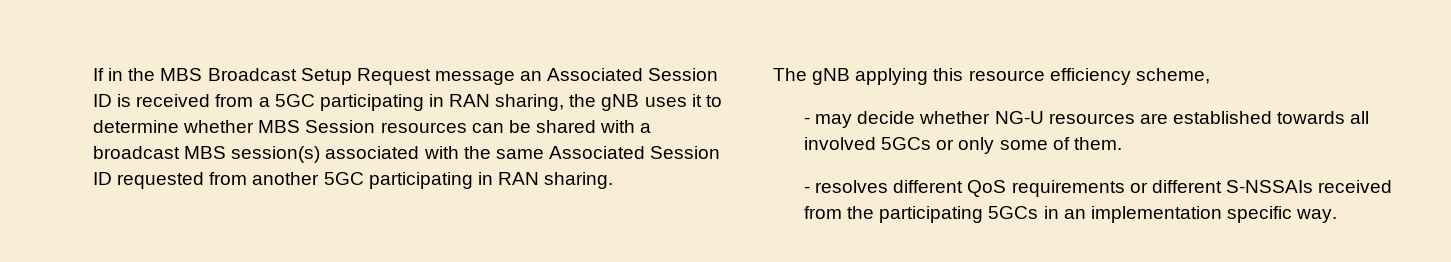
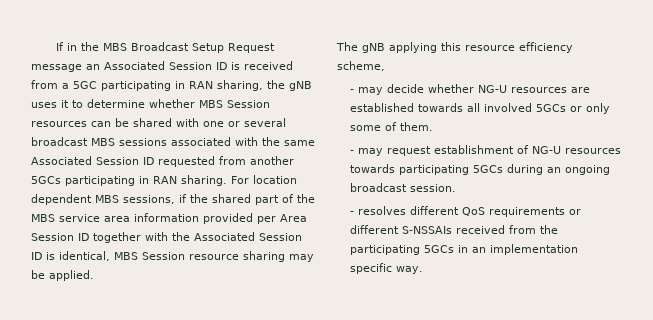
[640,123,652,133] a -> [203,118,286,127] one or several
[231,146,321,163] session(s) -> [119,138,167,146] sessions
[323,172,364,185] 5GC -> [31,176,61,184] 5GCs
(614, 180) none -> [231,175,297,184] [31,194,315,205] [31,213,307,224] [31,232,302,243] [31,251,314,262] [31,270,94,281] For location dependent MBS sessions, if the shared part of the MBS service area information provided per Area Session ID together with the Associated Session ID is identical, MBS Session resource sharing may be applied.
(1122, 143) none -> [349,145,621,156] [349,164,610,175] [349,183,456,192] // - may request establishment of NG-U resources towards participating 5GCs during an ongoing broadcast session.

